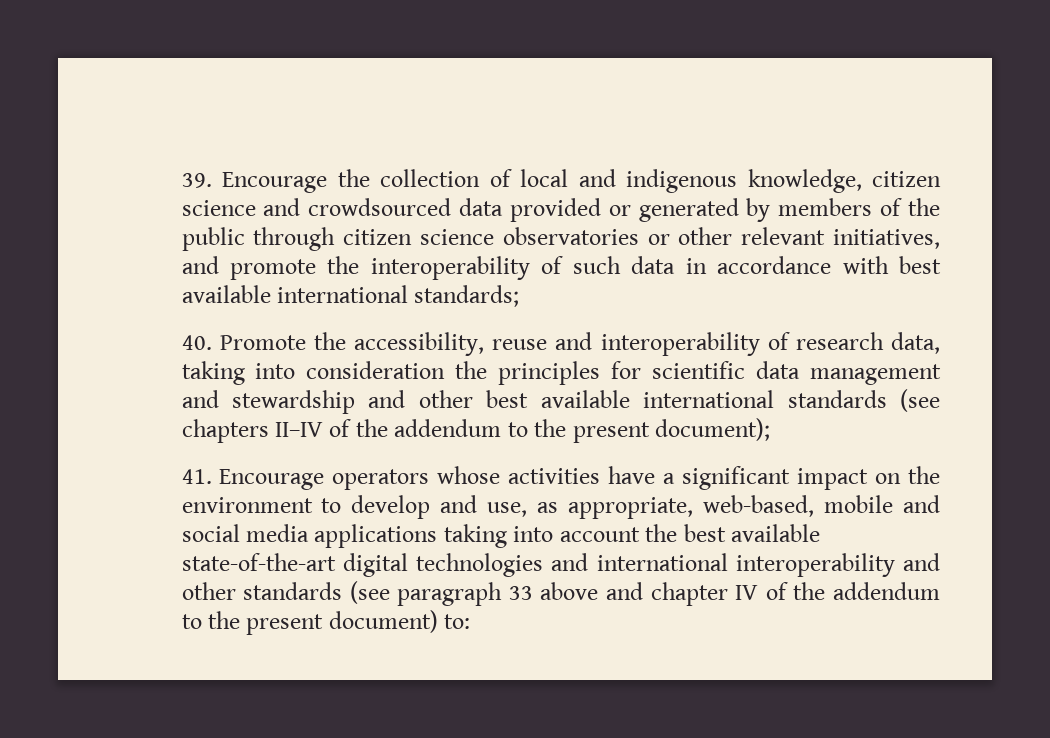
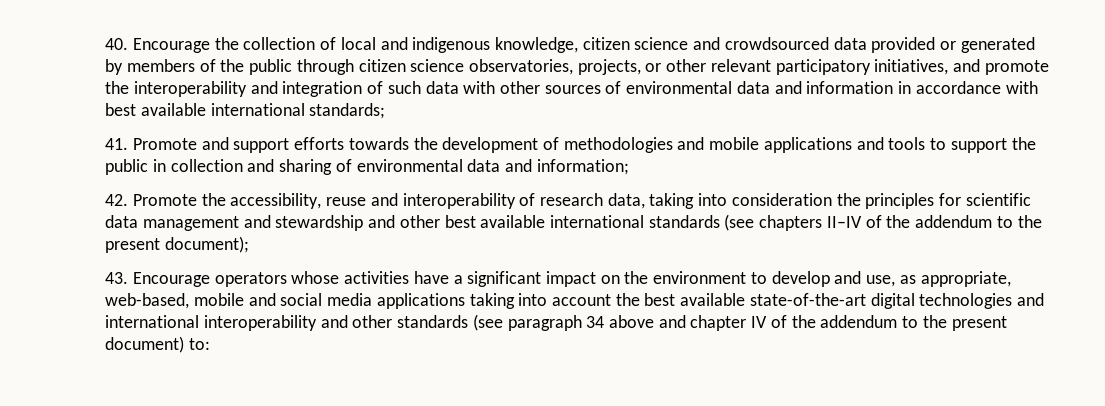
[181,173,212,188] 39. -> [105,38,129,50] 40.
[502,227,639,245] observatories -> [469,59,641,75] observatories, projects,
(826, 236) none -> [775,59,871,75] participatory
(530, 268) none -> [250,81,363,97] and integration
(676, 265) none -> [463,81,894,94] with other sources of environmental data and information
[181,335,212,350] 40. -> [105,137,1036,153] [105,159,629,175] [105,194,129,206] 41. Promote and support efforts towards the development of methodologies and mobile applications and tools to support the public in collection and sharing of environmental data and information; // 42.
[181,469,212,484] 41. -> [105,272,129,284] 43.
[508,586,533,600] 33 -> [586,316,605,328] 34

